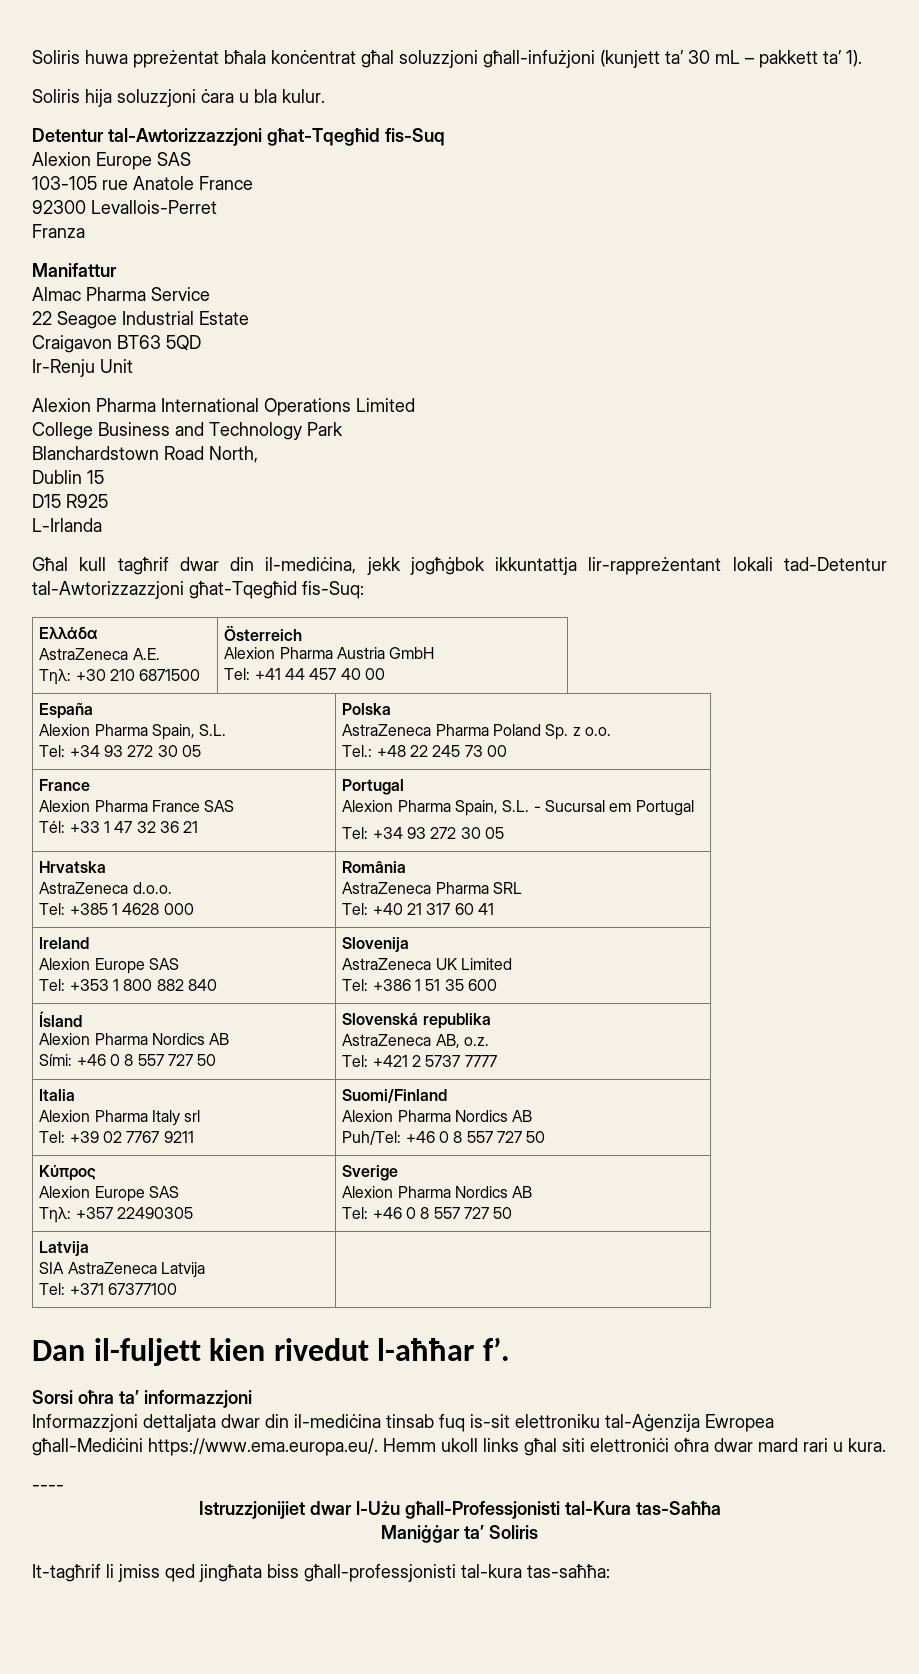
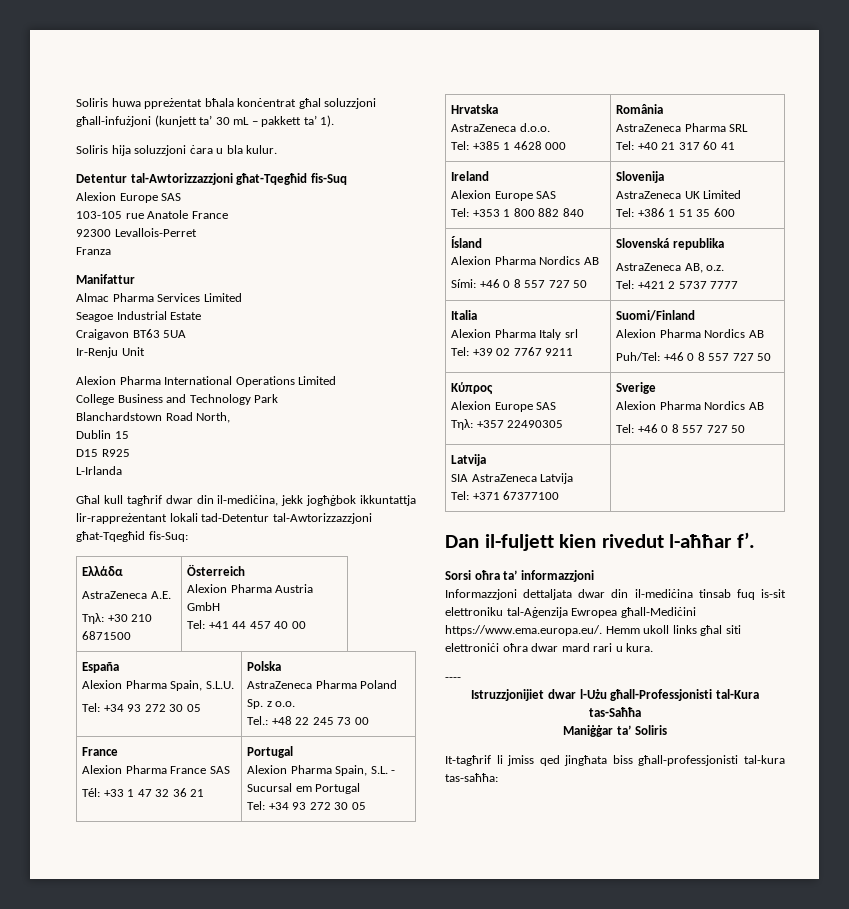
[151,287,210,301] [32,311,52,325] Service // 22 -> [157,293,242,302] Services Limited //
[166,335,201,351] 5QD -> [163,330,187,338] 5UA
[199,724,227,736] S.L. -> [205,681,234,689] S.L.U.

